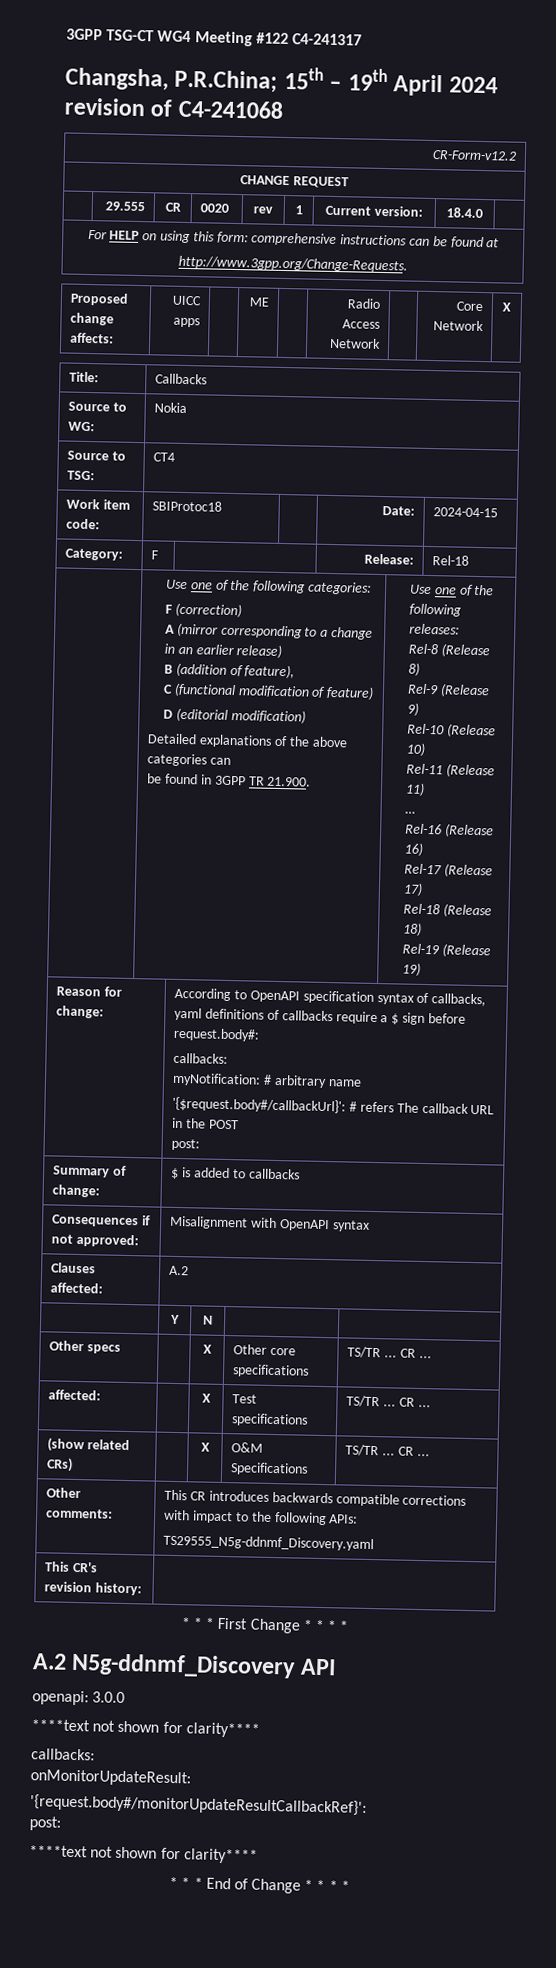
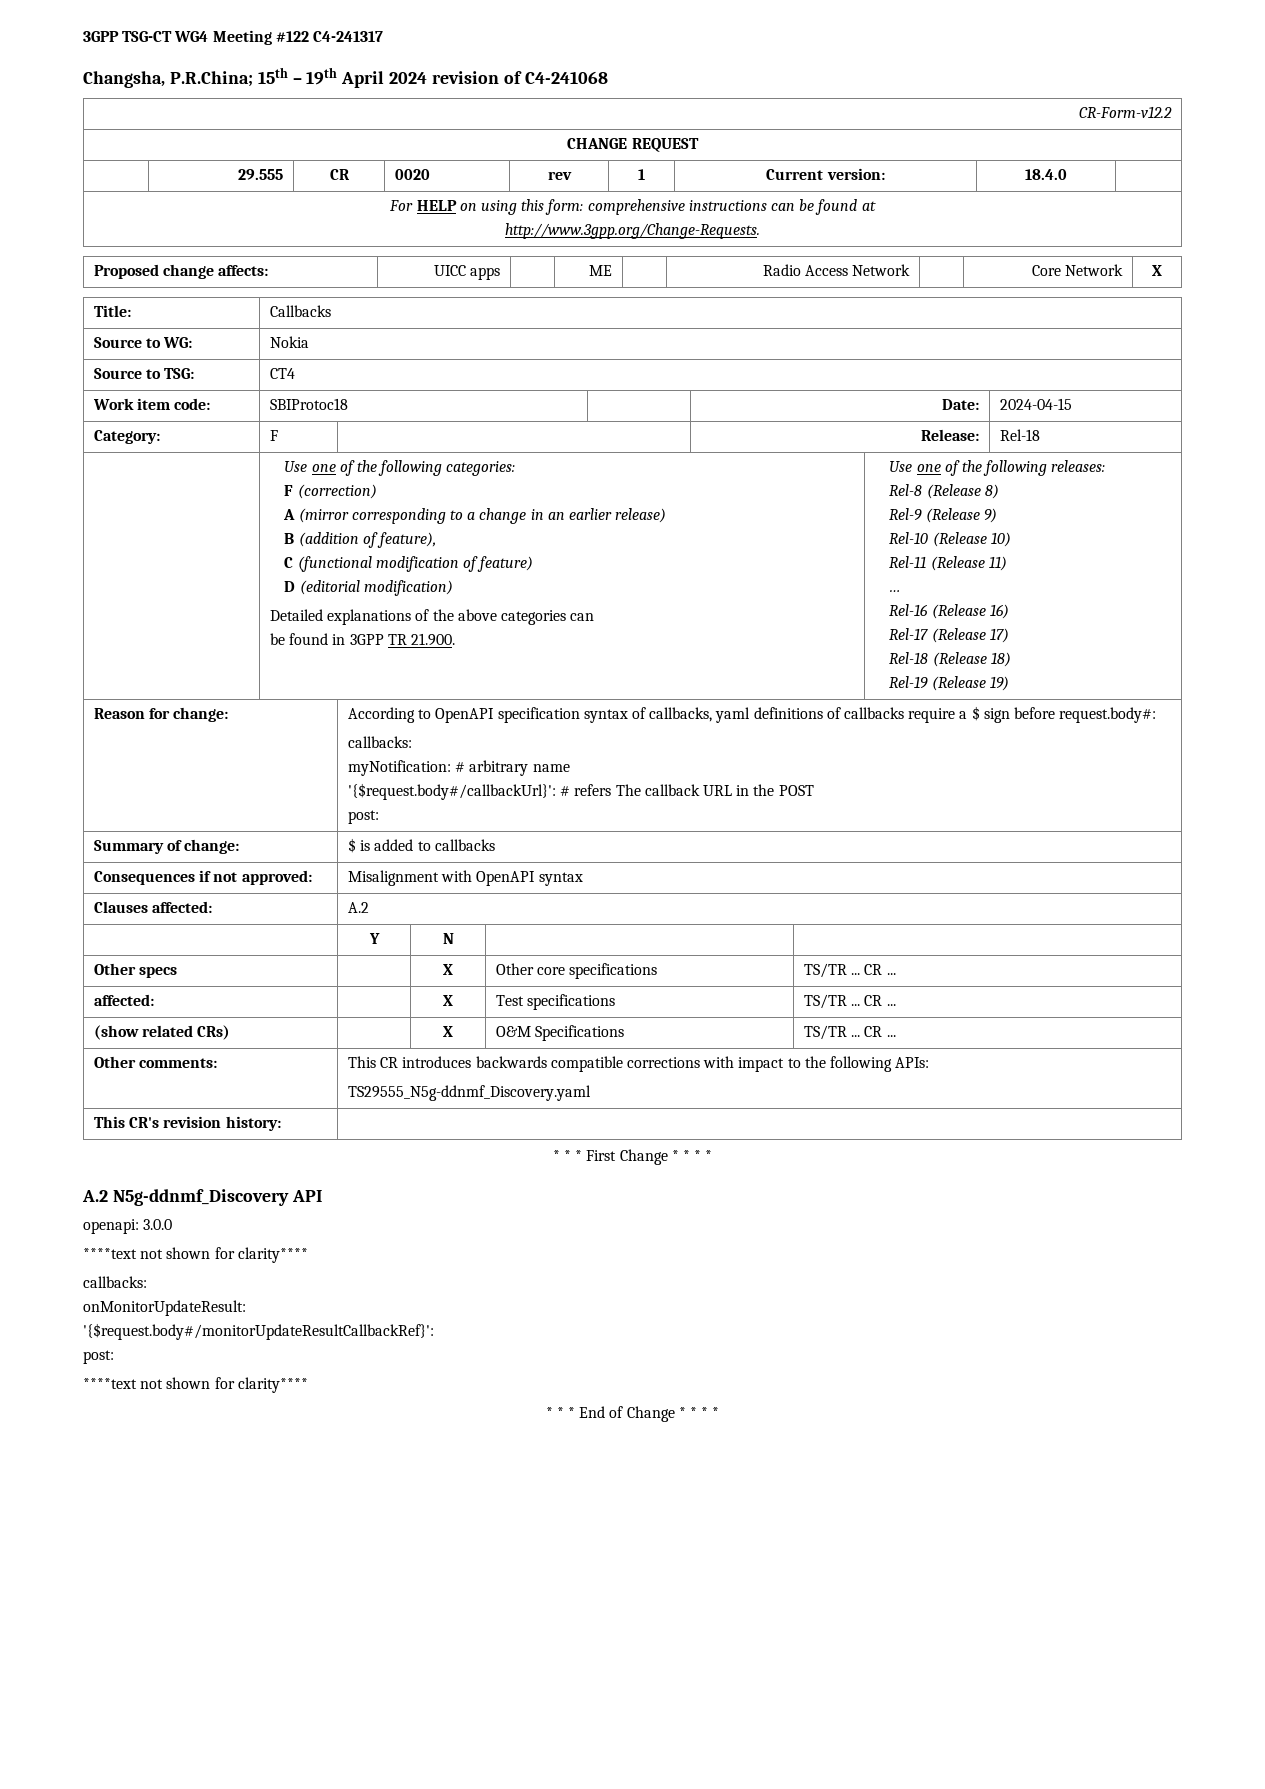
[30,1794,367,1816] '{request.body#/monitorUpdateResultCallbackRef}': -> [83,1323,434,1340] '{$request.body#/monitorUpdateResultCallbackRef}':

